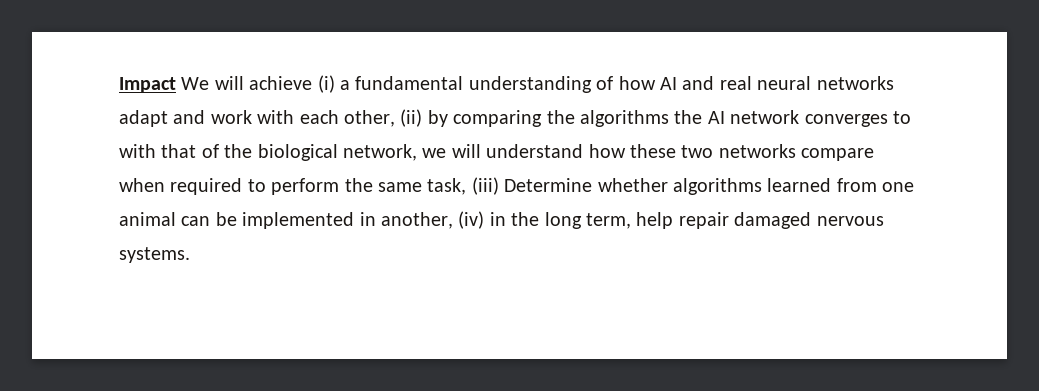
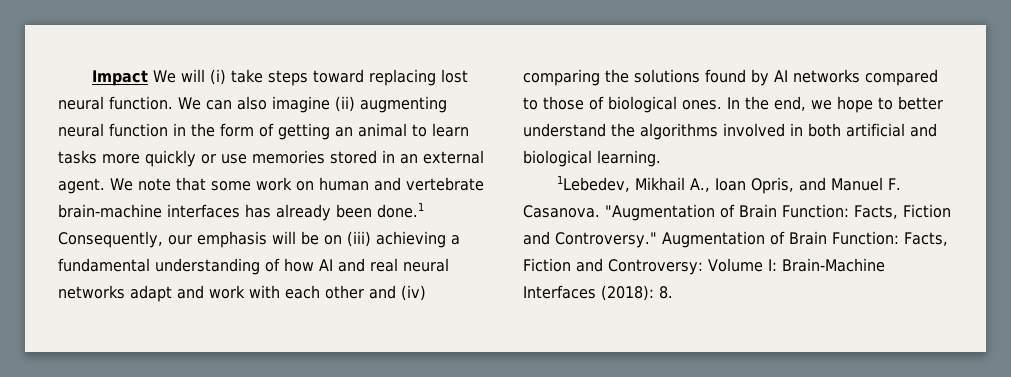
[249,75,335,93] achieve (i) -> [210,69,469,86] [58,96,447,113] [58,123,469,140] [58,150,484,167] [58,177,484,194] [58,202,424,221] [58,231,446,248] (i) take steps toward replacing lost neural function. We can also imagine (ii) augmenting neural function in the form of getting an animal to learn tasks more quickly or use memories stored in an external agent. We note that some work on human and vertebrate brain-machine interfaces has already been done.1 Consequently, our emphasis will be on (iii) achieving
[344,109,911,127] [119,144,875,161] [119,177,915,195] [119,211,884,229] [119,247,190,263] other, (ii) by comparing the algorithms the AI network converges to with that of the biological network, we will understand how these two networks compare when required to perform the same task, (iii) Determine whether algorithms learned from one animal can be implemented in another, (iv) in the long term, help repair damaged nervous systems. -> [325,285,426,301] [523,69,938,86] [523,96,943,113] [523,123,937,140] [523,150,661,167] [557,175,902,194] [523,204,951,221] [523,231,948,248] [523,258,885,275] [523,285,673,301] other and (iv) comparing the solutions found by AI networks compared to those of biological ones. In the end, we hope to better understand the algorithms involved in both artificial and biological learning. // 1Lebedev, Mikhail A., Ioan Opris, and Manuel F. Casanova. "Augmentation of Brain Function: Facts, Fiction and Controversy." Augmentation of Brain Function: Facts, Fiction and Controversy: Volume I: Brain-Machine Interfaces (2018): 8.

